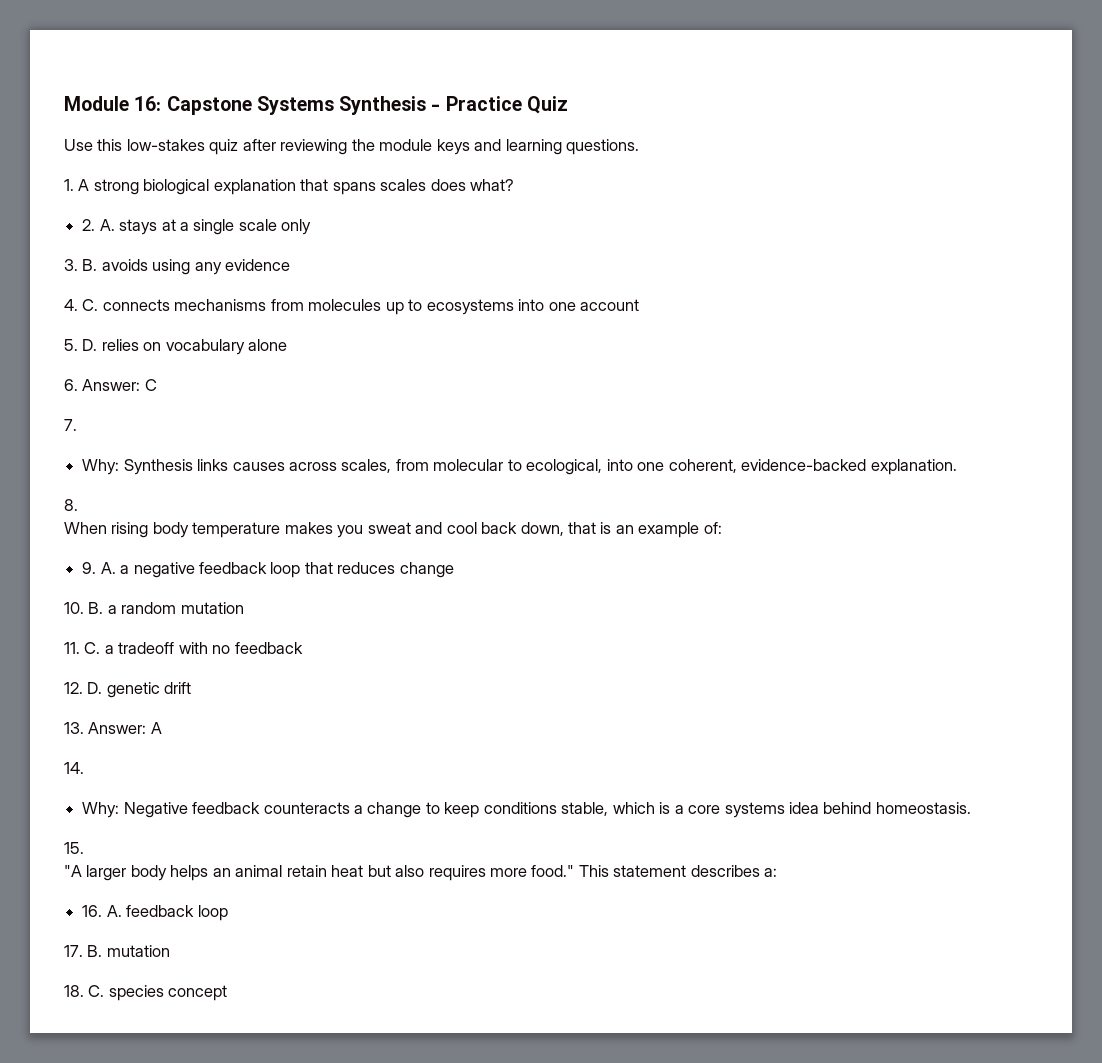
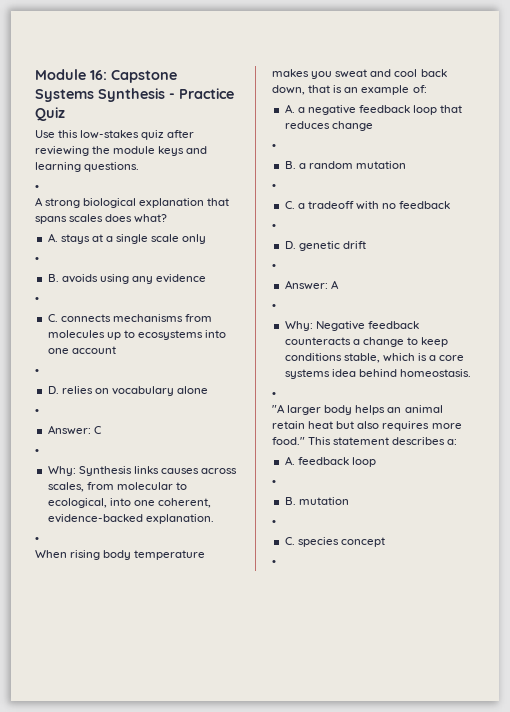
[64,179,74,191] 1. -> [35,185,39,190] • //
[82,219,96,231] 2. -> (168, 218) none
[64,259,78,271] 3. -> [35,257,39,262] • //
[64,299,78,311] 4. -> [35,297,39,302] • //
[64,339,78,351] 5. -> [35,369,39,374] • //
[64,379,78,391] 6. -> [35,409,39,414] • //
[64,419,77,431] 7. -> [35,449,39,454] •
[64,499,78,511] 8. -> [35,537,39,542] •
[82,562,97,574] 9. -> (427, 89) none
[64,602,84,614] 10. -> [272,144,276,149] • //
[64,642,80,654] 11. -> [272,184,276,189] • //
[64,682,83,694] 12. -> [272,224,276,229] • //
[64,722,84,734] 13. -> [272,264,276,269] • //
[64,762,84,774] 14. -> [272,304,276,309] •
[64,842,84,854] 15. -> [272,392,276,397] •
[82,905,103,917] 16. -> (458, 442) none
[64,945,83,957] 17. -> [272,480,276,485] • //
[64,985,84,997] 18. -> [272,520,276,525] • //
(228, 993) none -> [272,560,276,565] // •

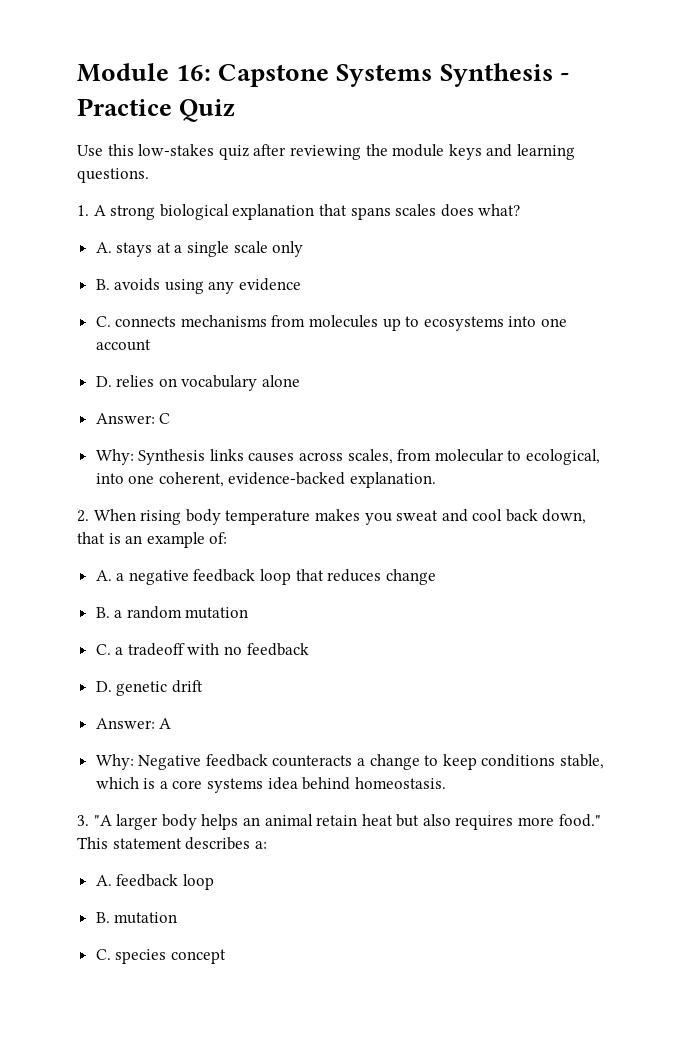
[35,185,39,190] • // -> [77,205,89,216] 1.
[35,257,39,262] // • -> (304, 249) none
[35,297,39,302] // • -> (302, 284) none
[35,369,39,374] // • -> (151, 345) none
[35,409,39,414] // • -> (301, 381) none
[35,449,39,454] // • -> (171, 418) none
[35,537,39,542] • // -> [77,510,89,522] 2.
[272,144,276,149] // • -> (436, 577) none
[272,184,276,189] // • -> (249, 613) none
[272,224,276,229] // • -> (309, 649) none
[272,264,276,269] // • -> (203, 686) none
[272,304,276,309] // • -> (172, 723) none
[272,392,276,397] • // -> [77,815,89,826] 3.
[272,480,276,485] // • -> (214, 882) none
[272,520,276,525] // • -> (178, 918) none
[272,560,276,565] // • -> (226, 956) none

